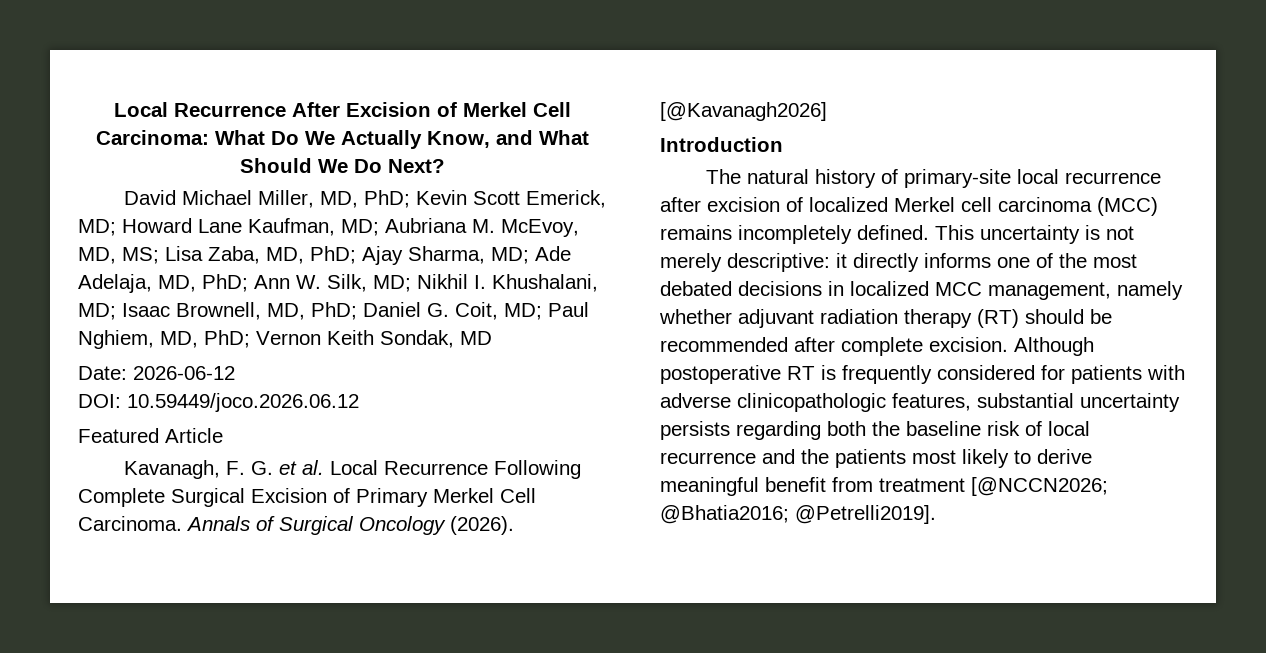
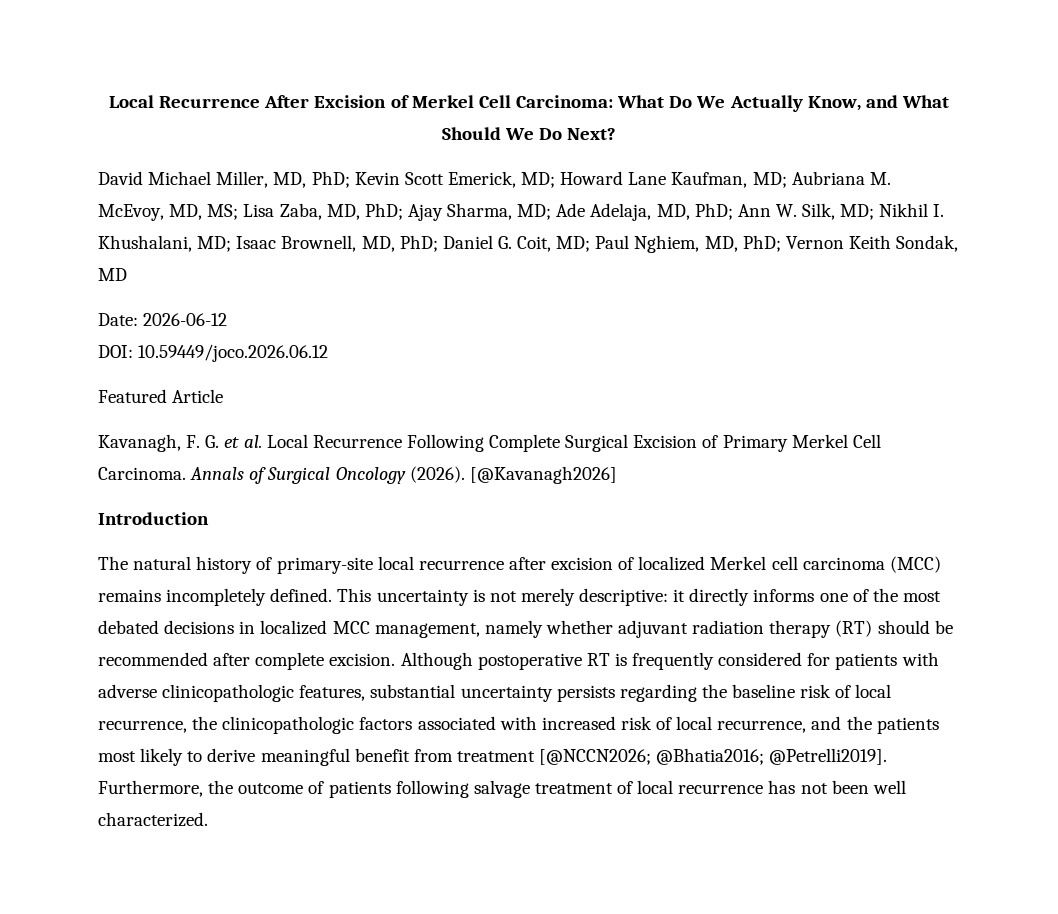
[827,421,866,436] both -> (697, 693) none
[660,452,756,464] recurrence -> [98,716,807,734] recurrence, the clinicopathologic factors associated with increased risk of local recurrence,
(936, 514) none -> [98,780,906,798] [98,812,208,827] Furthermore, the outcome of patients following salvage treatment of local recurrence has not been well characterized.

